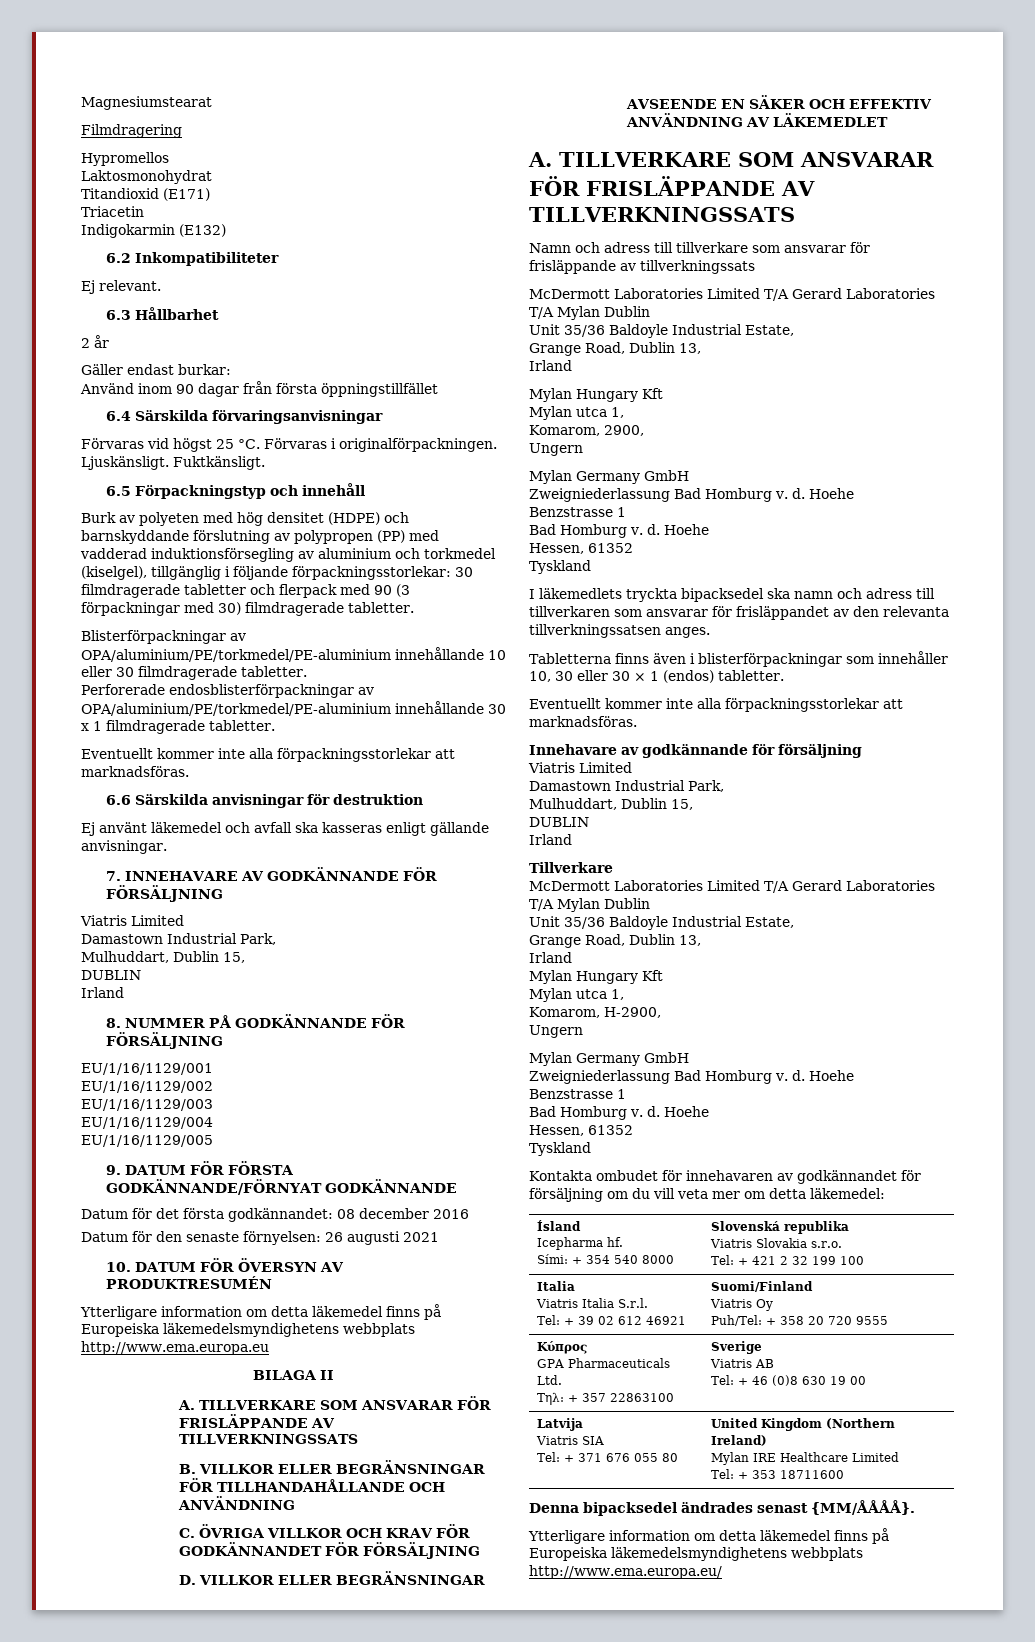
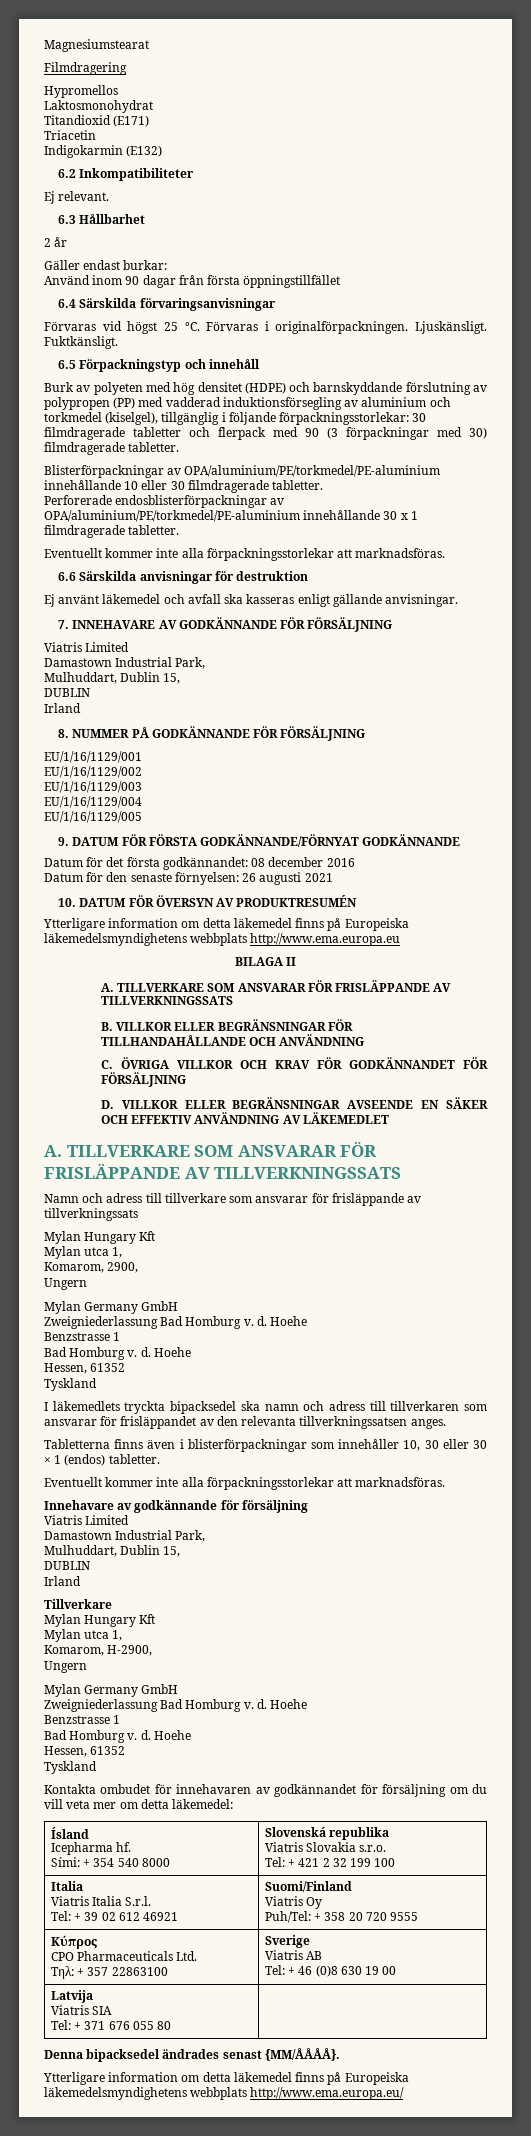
[529,288,935,301] [529,306,650,320] [529,324,794,338] [529,342,701,356] [529,360,572,371] // McDermott Laboratories Limited T/A Gerard Laboratories T/A Mylan Dublin // Unit 35/36 Baldoyle Industrial Estate, // Grange Road, Dublin 13, // Irland -> (138, 1214) none
[529,880,935,893] [529,898,650,912] [529,916,794,930] [529,934,701,948] [529,952,572,963] // McDermott Laboratories Limited T/A Gerard Laboratories T/A Mylan Dublin // Unit 35/36 Baldoyle Industrial Estate, // Grange Road, Dublin 13, // Irland -> (112, 1604) none
[536,1359,564,1368] GPA -> [50,1952,74,1961] CPO
[710,1418,895,1431] [710,1435,767,1446] [710,1452,899,1465] [710,1469,844,1479] United Kingdom (Northern Ireland) // Mylan IRE Healthcare Limited // Tel: + 353 18711600 -> (172, 2025) none

